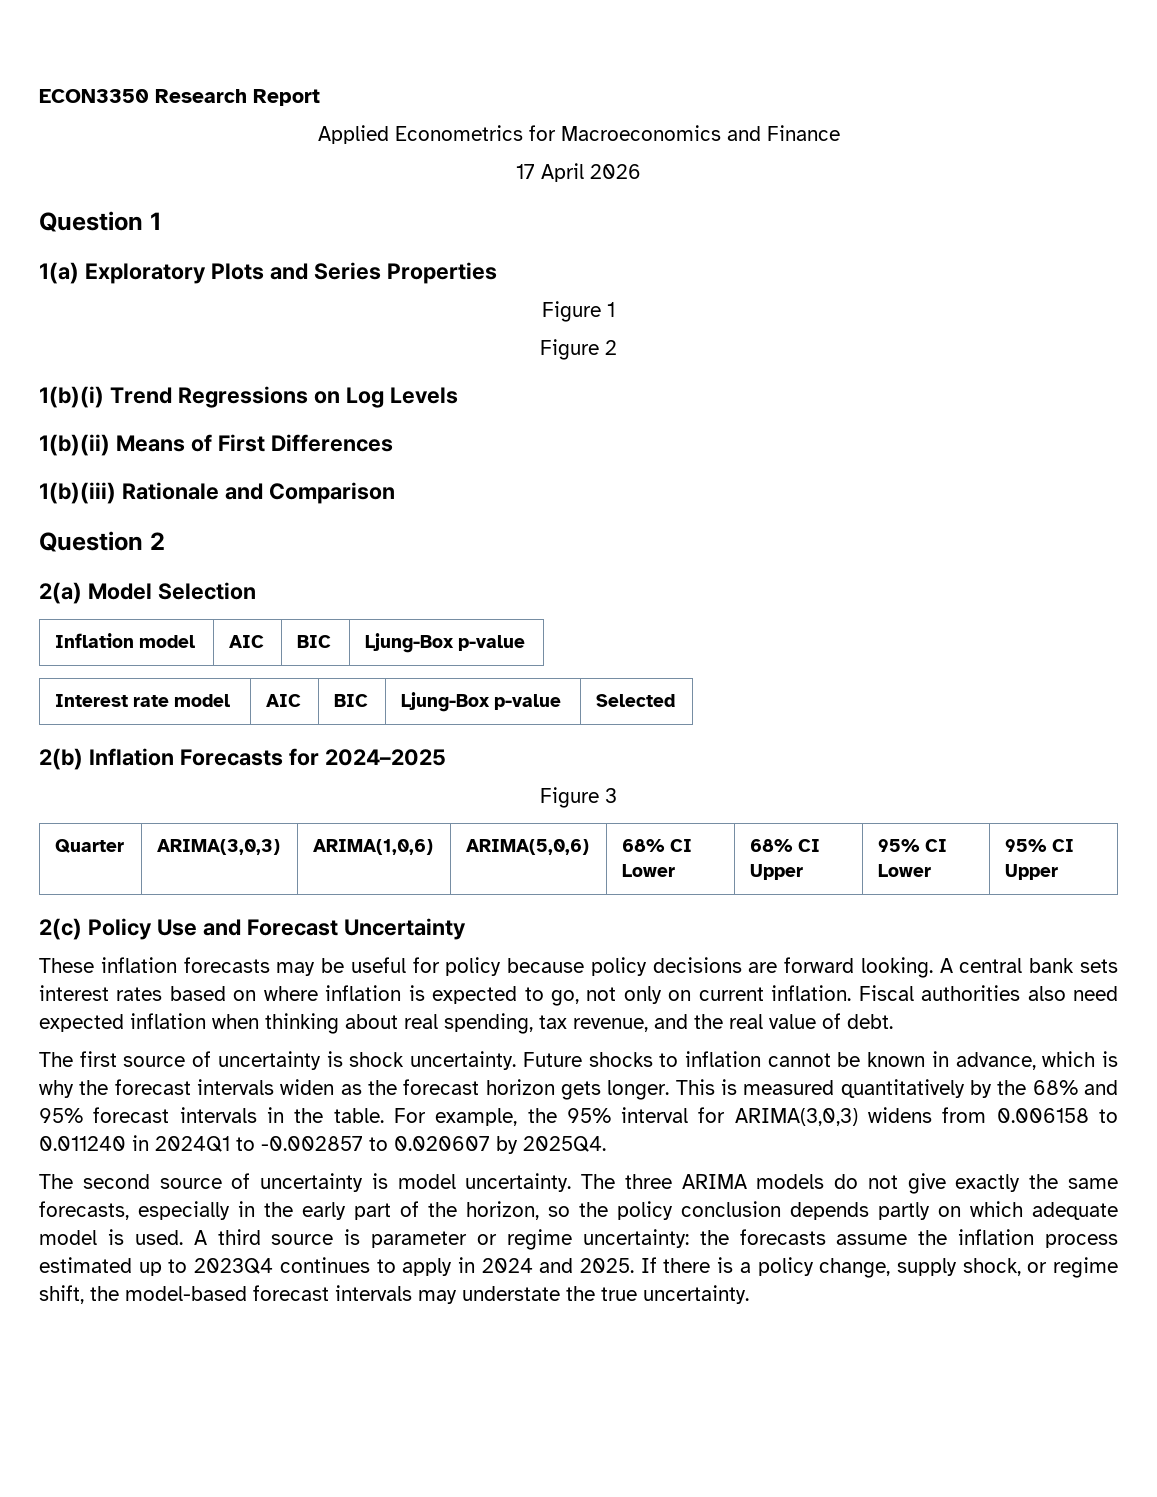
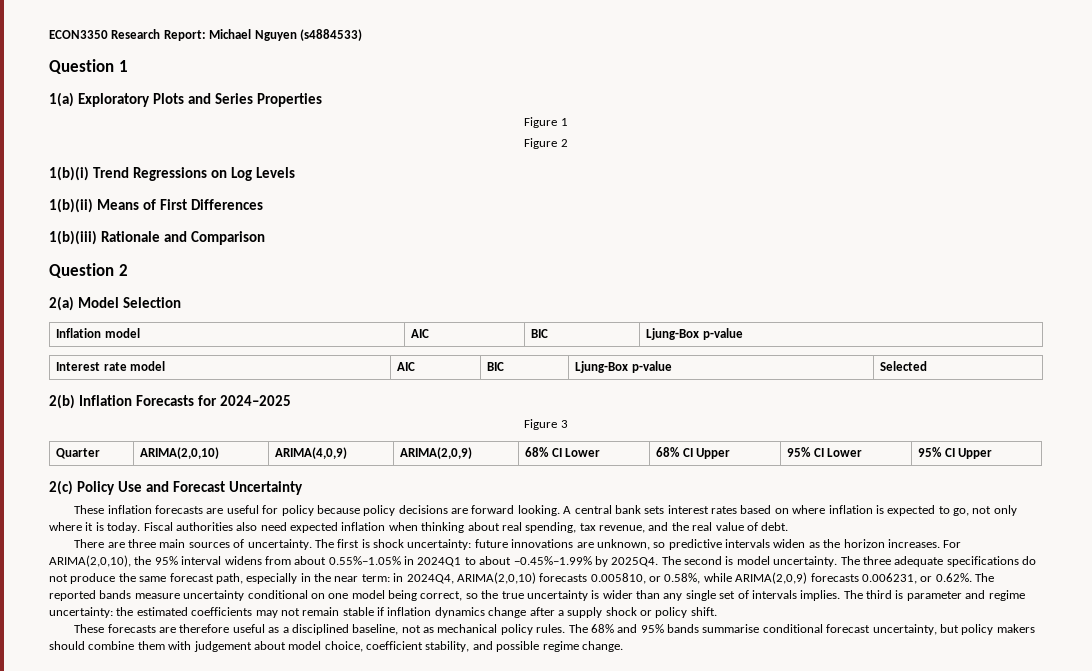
[253,89,320,106] [317,125,840,144] [516,163,641,182] Report // Applied Econometrics for Macroeconomics and Finance // 17 April 2026 -> [163,29,362,41] Report: Michael Nguyen (s4884533)
[157,839,281,855] [313,839,434,855] [466,839,590,855] ARIMA(3,0,3) | ARIMA(1,0,6) | ARIMA(5,0,6) -> [140,447,220,459] [275,447,348,459] [400,447,473,459] ARIMA(2,0,10) | ARIMA(4,0,9) | ARIMA(2,0,9)
[276,958,345,976] may be -> [206,508,224,514] are
[668,985,852,1001] on current inflation. -> [49,522,141,533] where it is today.
[39,1051,1118,1070] [39,1079,1119,1100] [39,1107,1118,1126] [39,1135,490,1152] The first source of uncertainty is shock uncertainty. Future shocks to inflation cannot be known in advance, which is why the forecast intervals widen as the forecast horizon gets longer. This is measured quantitatively by the 68% and 95% forecast intervals in the table. For example, the 95% interval for ARIMA(3,0,3) widens from 0.006158 to 0.011240 in 2024Q1 to -0.002857 to 0.020607 -> [74,539,962,550] [49,555,592,567] There are three main sources of uncertainty. The first is shock uncertainty: future innovations are unknown, so predictive intervals widen as the horizon increases. For ARIMA(2,0,10), the 95% interval widens from about 0.55%–1.05% in 2024Q1 to about −0.45%–1.99%
(606, 1144) // -> (659, 562) none
[159,1173,364,1192] source of uncertainty -> (722, 560) none
[681,1173,1118,1194] [39,1201,1118,1220] [39,1229,334,1245] ARIMA models do not give exactly the same forecasts, especially in the early part of the horizon, so the policy conclusion depends partly on which adequate model is used. A third source -> [894,556,1036,567] [49,572,994,584] [49,590,892,601] adequate specifications do not produce the same forecast path, especially in the near term: in 2024Q4, ARIMA(2,0,10) forecasts 0.005810, or 0.58%, while ARIMA(2,0,9) forecasts 0.006231, or 0.62%. The reported bands measure uncertainty conditional on one model being correct, so the true uncertainty is wider than any single set of intervals implies. The third
[477,1234,497,1245] or -> [965,590,986,599] and
[739,1229,1118,1248] [39,1257,1119,1278] [39,1285,749,1304] forecasts assume the inflation process estimated up to 2023Q4 continues to apply in 2024 and 2025. If there is a policy change, supply shock, or regime shift, the model-based forecast intervals may understate the true uncertainty. -> [136,607,717,618] [74,624,1035,635] [49,641,623,652] estimated coefficients may not remain stable if inflation dynamics change after a supply shock or policy shift. // These forecasts are therefore useful as a disciplined baseline, not as mechanical policy rules. The 68% and 95% bands summarise conditional forecast uncertainty, but policy makers should combine them with judgement about model choice, coefficient stability, and possible regime change.

